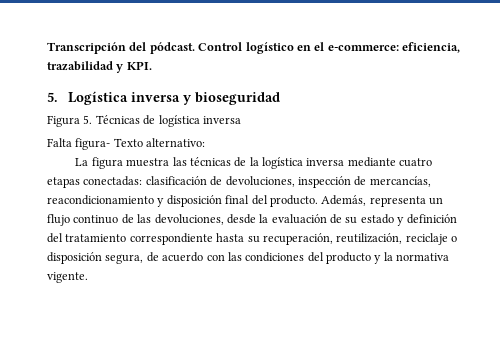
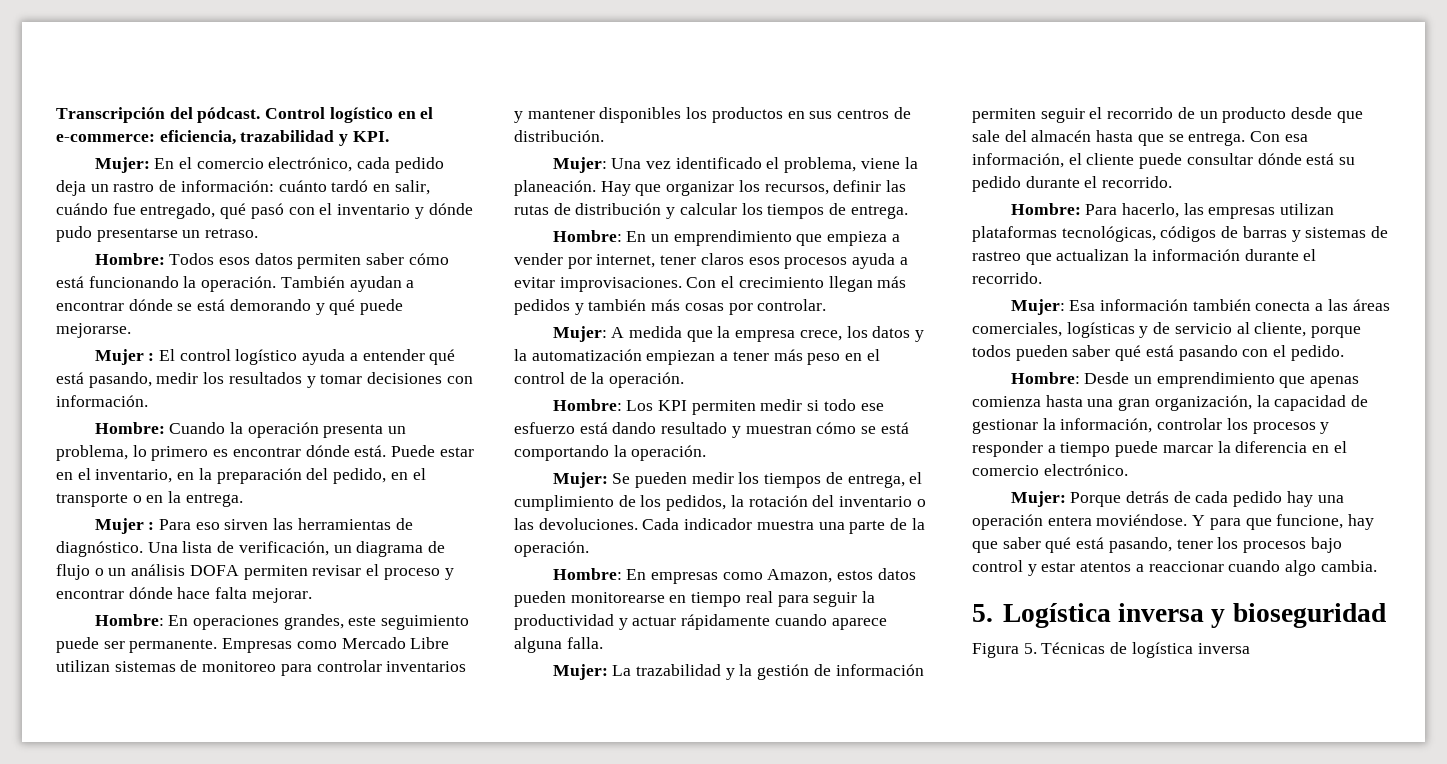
(152, 65) none -> [94,157,444,173] [56,180,430,196] [56,203,473,219] [56,226,259,242] [94,253,449,269] [56,276,415,292] [56,299,404,315] [56,323,131,338] [94,349,456,365] [56,372,473,388] [56,395,148,407] [94,422,407,438] [56,445,474,461] [56,468,426,484] [56,491,243,507] [94,518,413,534] [56,541,446,557] [56,564,454,580] [56,587,312,603] [94,614,470,630] [56,637,450,653] [56,660,467,676] [514,107,911,123] [514,130,604,142] [552,157,918,173] [514,180,907,196] [514,203,908,219] [552,230,900,246] [514,253,908,269] [514,276,907,292] [514,299,827,315] [552,326,925,342] [514,349,880,365] [514,372,685,388] [552,399,884,415] [514,422,909,438] [514,445,707,461] [552,472,923,488] [514,495,926,511] [514,518,925,534] [514,541,589,557] [552,568,916,584] [514,591,876,607] [514,614,887,630] [514,637,603,653] [552,664,924,680] [972,107,1363,123] [972,130,1308,146] [972,153,1356,169] [972,176,1173,192] [1010,203,1335,219] [972,226,1389,242] [972,249,1317,265] [972,272,1042,284] [1010,299,1390,315] [972,322,1362,338] [972,345,1344,361] [1010,372,1360,388] [972,395,1369,411] [972,418,1330,434] [972,441,1347,457] [972,464,1128,476] [1010,491,1344,507] [972,514,1375,530] [972,537,1342,553] [972,560,1377,576] // Mujer: En el comercio electrónico, cada pedido deja un rastro de información: cuánto tardó en salir, cuándo fue entregado, qué pasó con el inventario y dónde pudo presentarse un retraso. // Hombre: Todos esos datos permiten saber cómo está funcionando la operación. También ayudan a encontrar dónde se está demorando y qué puede mejorarse. // Mujer : El control logístico ayuda a entender qué está pasando, medir los resultados y tomar decisiones con información. // Hombre: Cuando la operación presenta un problema, lo primero es encontrar dónde está. Puede estar en el inventario, en la preparación del pedido, en el transporte o en la entrega. // Mujer : Para eso sirven las herramientas de diagnóstico. Una lista de verificación, un diagrama de flujo o un análisis DOFA permiten revisar el proceso y encontrar dónde hace falta mejorar. // Hombre: En operaciones grandes, este seguimiento puede ser permanente. Empresas como Mercado Libre utilizan sistemas de monitoreo para controlar inventarios y mantener disponibles los productos en sus centros de distribución. // Mujer: Una vez identificado el problema, viene la planeación. Hay que organizar los recursos, definir las rutas de distribución y calcular los tiempos de entrega. // Hombre: En un emprendimiento que empieza a vender por internet, tener claros esos procesos ayuda a evitar improvisaciones. Con el crecimiento llegan más pedidos y también más cosas por controlar. // Mujer: A medida que la empresa crece, los datos y la automatización empiezan a tener más peso en el control de la operación. // Hombre: Los KPI permiten medir si todo ese esfuerzo está dando resultado y muestran cómo se está comportando la operación. // Mujer: Se pueden medir los tiempos de entrega, el cumplimiento de los pedidos, la rotación del inventario o las devoluciones. Cada indicador muestra una parte de la operación. // Hombre: En empresas como Amazon, estos datos pueden monitorearse en tiempo real para seguir la productividad y actuar rápidamente cuando aparece alguna falla. // Mujer: La trazabilidad y la gestión de información permiten seguir el recorrido de un producto desde que sale del almacén hasta que se entrega. Con esa información, el cliente puede consultar dónde está su pedido durante el recorrido. // Hombre: Para hacerlo, las empresas utilizan plataformas tecnológicas, códigos de barras y sistemas de rastreo que actualizan la información durante el recorrido. // Mujer: Esa información también conecta a las áreas comerciales, logísticas y de servicio al cliente, porque todos pueden saber qué está pasando con el pedido. // Hombre: Desde un emprendimiento que apenas comienza hasta una gran organización, la capacidad de gestionar la información, controlar los procesos y responder a tiempo puede marcar la diferencia en el comercio electrónico. // Mujer: Porque detrás de cada pedido hay una operación entera moviéndose. Y para que funcione, hay que saber qué está pasando, tener los procesos bajo control y estar atentos a reaccionar cuando algo cambia.
[47,138,206,150] [75,157,433,169] [47,176,431,188] [47,195,443,207] [47,214,457,226] [47,233,457,245] [47,252,450,264] [47,272,88,283] // Falta figura- Texto alternativo: // La figura muestra las técnicas de la logística inversa mediante cuatro etapas conectadas: clasificación de devoluciones, inspección de mercancías, reacondicionamiento y disposición final del producto. Además, representa un flujo continuo de las devoluciones, desde la evaluación de su estado y definición del tratamiento correspondiente hasta su recuperación, reutilización, reciclaje o disposición segura, de acuerdo con las condiciones del producto y la normativa vigente. -> (1250, 648) none

